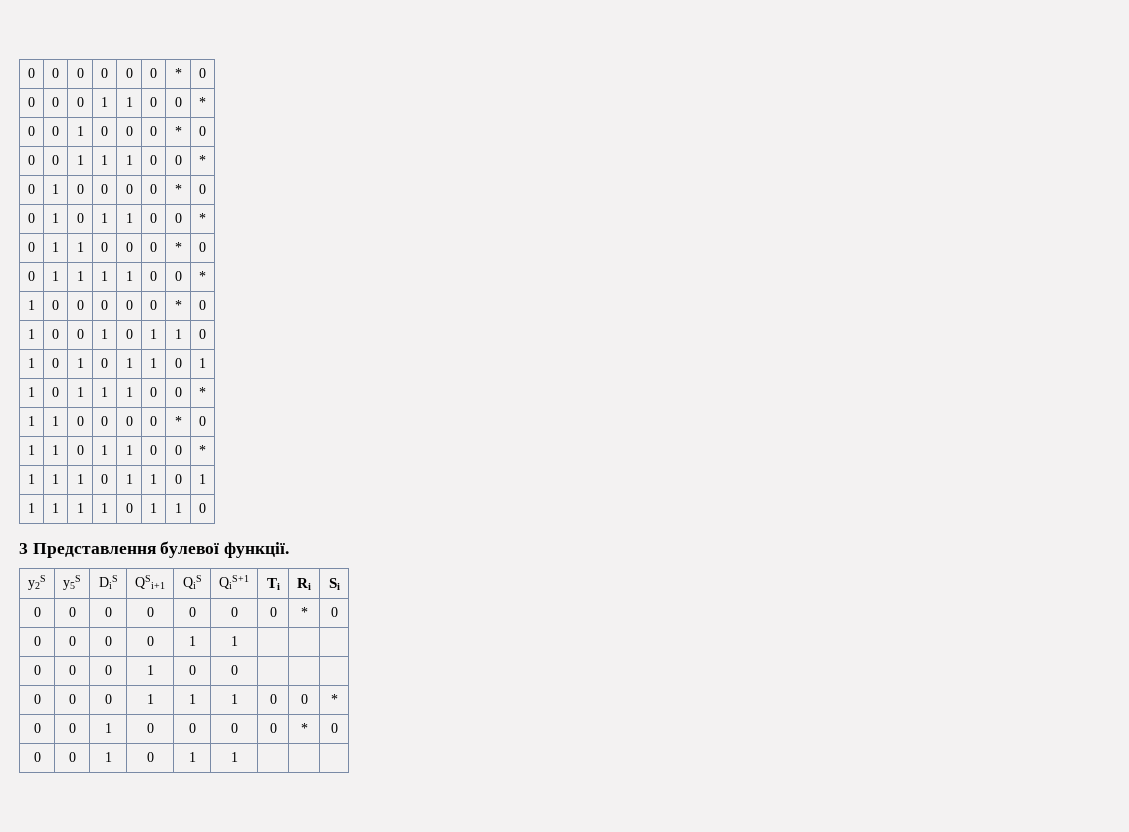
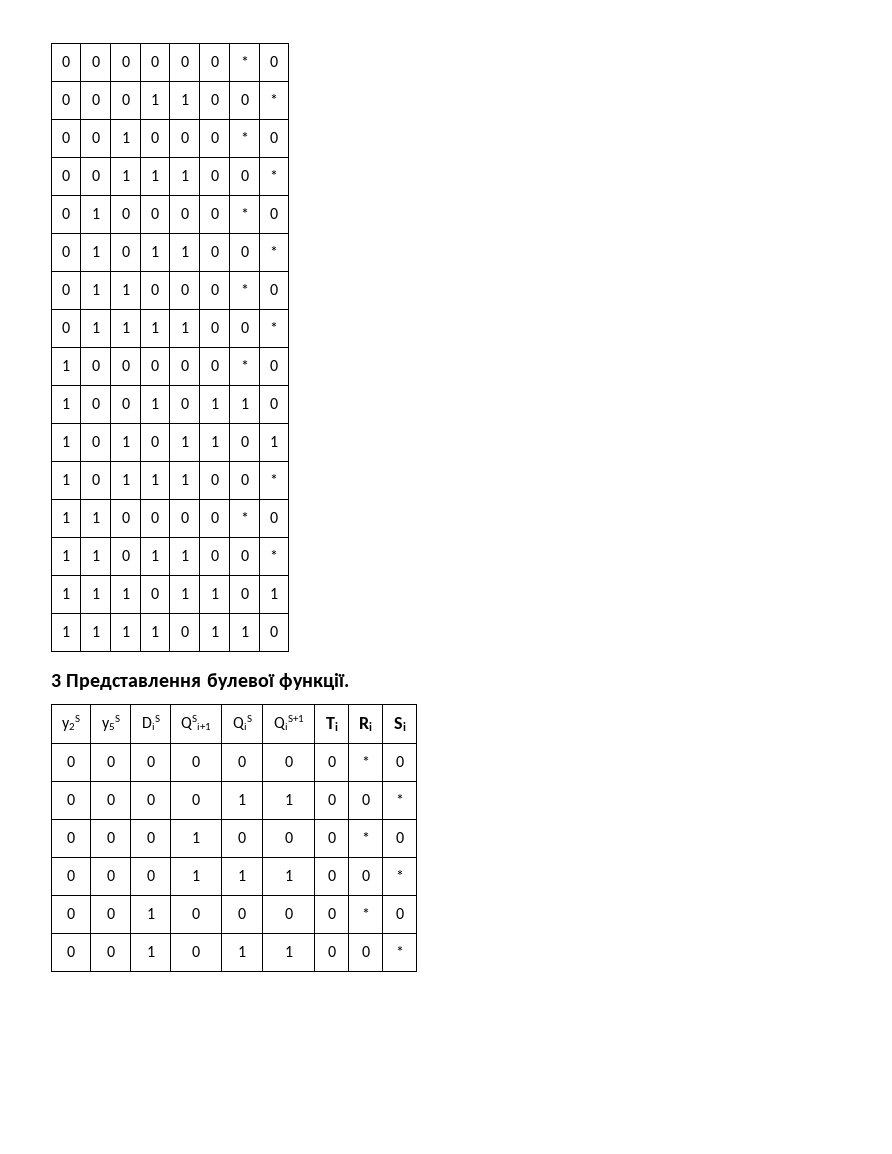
(238, 641) | | -> [327,794,336,805] [361,794,370,805] [395,794,404,805] 0 | 0 | *
(238, 670) | | -> [327,832,336,843] [361,832,370,843] [395,832,404,843] 0 | * | 0
(238, 757) | | -> [327,946,336,957] [361,946,370,957] [395,946,404,957] 0 | 0 | *

